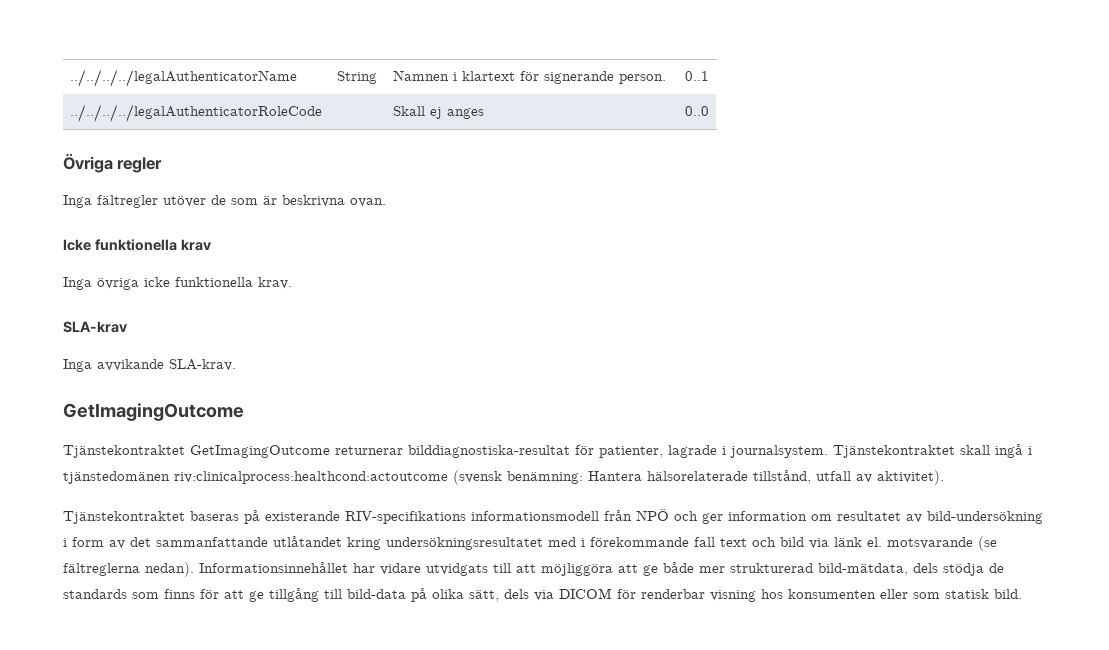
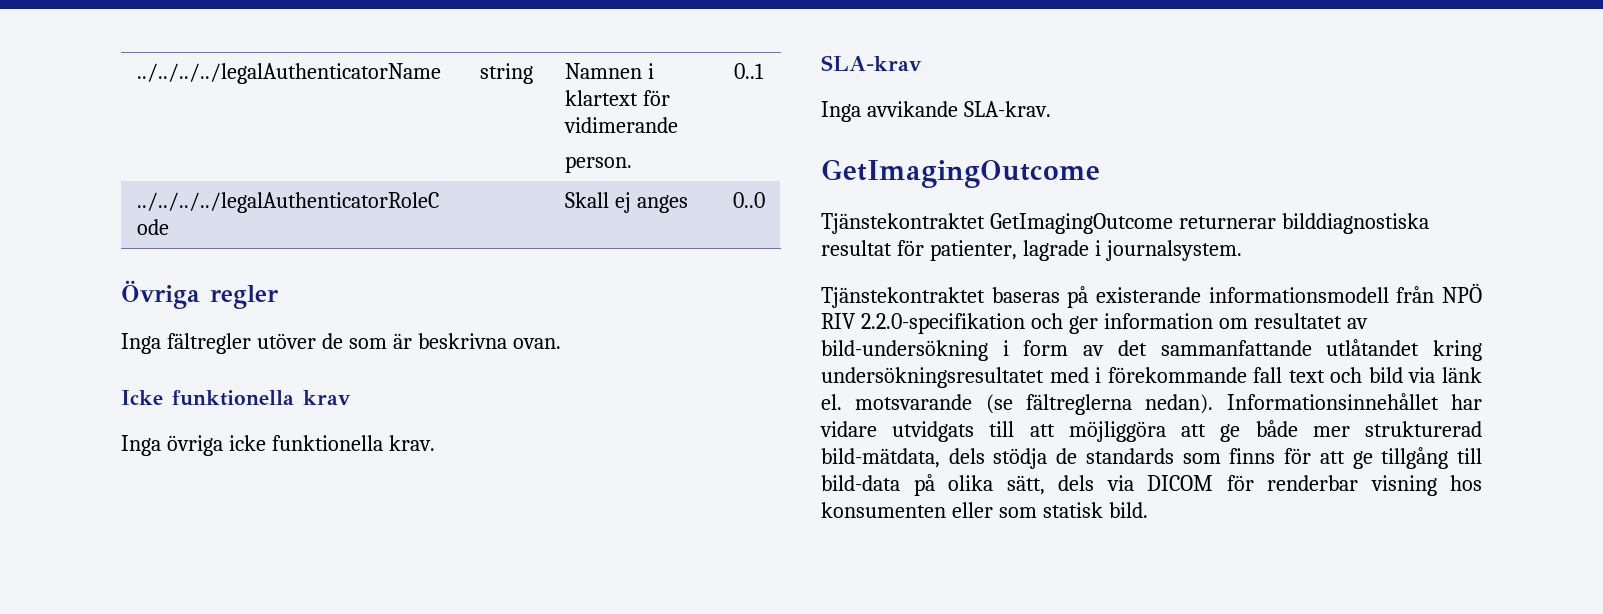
[337,71,378,84] String -> [479,63,533,84] string
[544,71,615,84] signerande -> [563,117,678,133] vidimerande //
[408,445,570,458] bilddiagnostiska-resultat -> [1281,213,1429,234] [821,240,892,256] bilddiagnostiska resultat
[833,444,1032,458] [63,470,944,485] Tjänstekontraktet skall ingå i tjänstedomänen riv:clinicalprocess:healthcond:actoutcome (svensk benämning: Hantera hälsorelaterade tillstånd, utfall av aktivitet). -> (1242, 250) none
[345,511,466,524] RIV-specifikations -> (1201, 295) none
(669, 515) none -> [821,313,1025,334] RIV 2.2.0-specifikation

